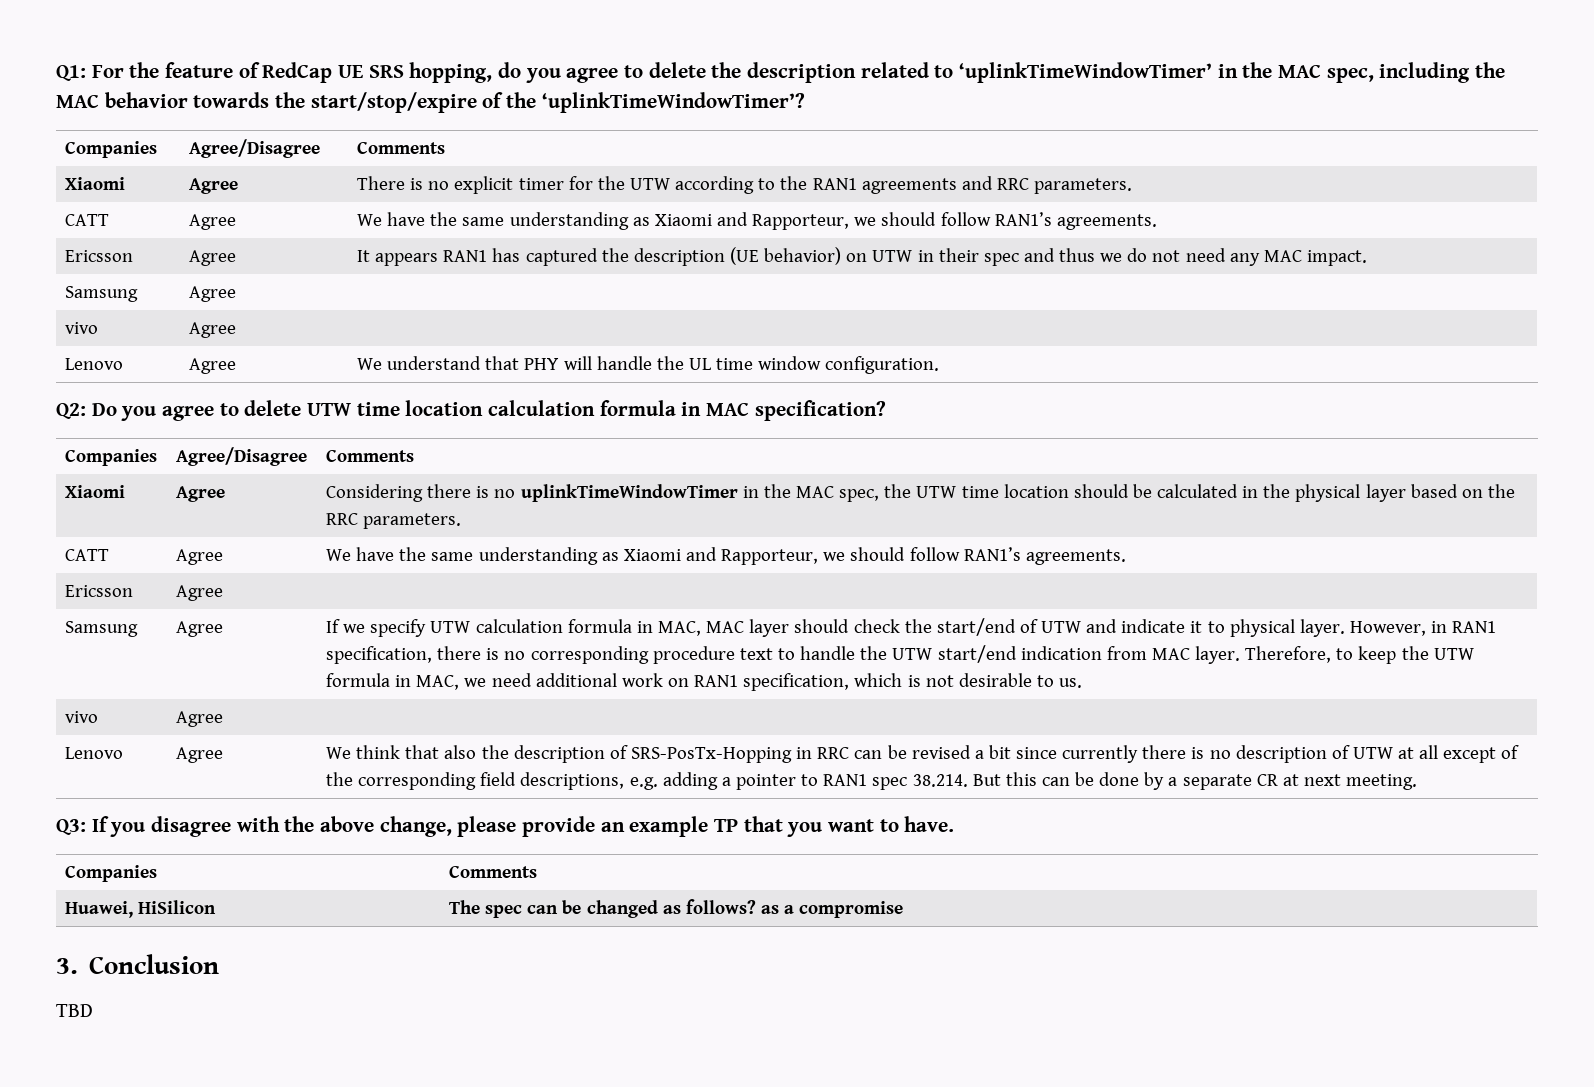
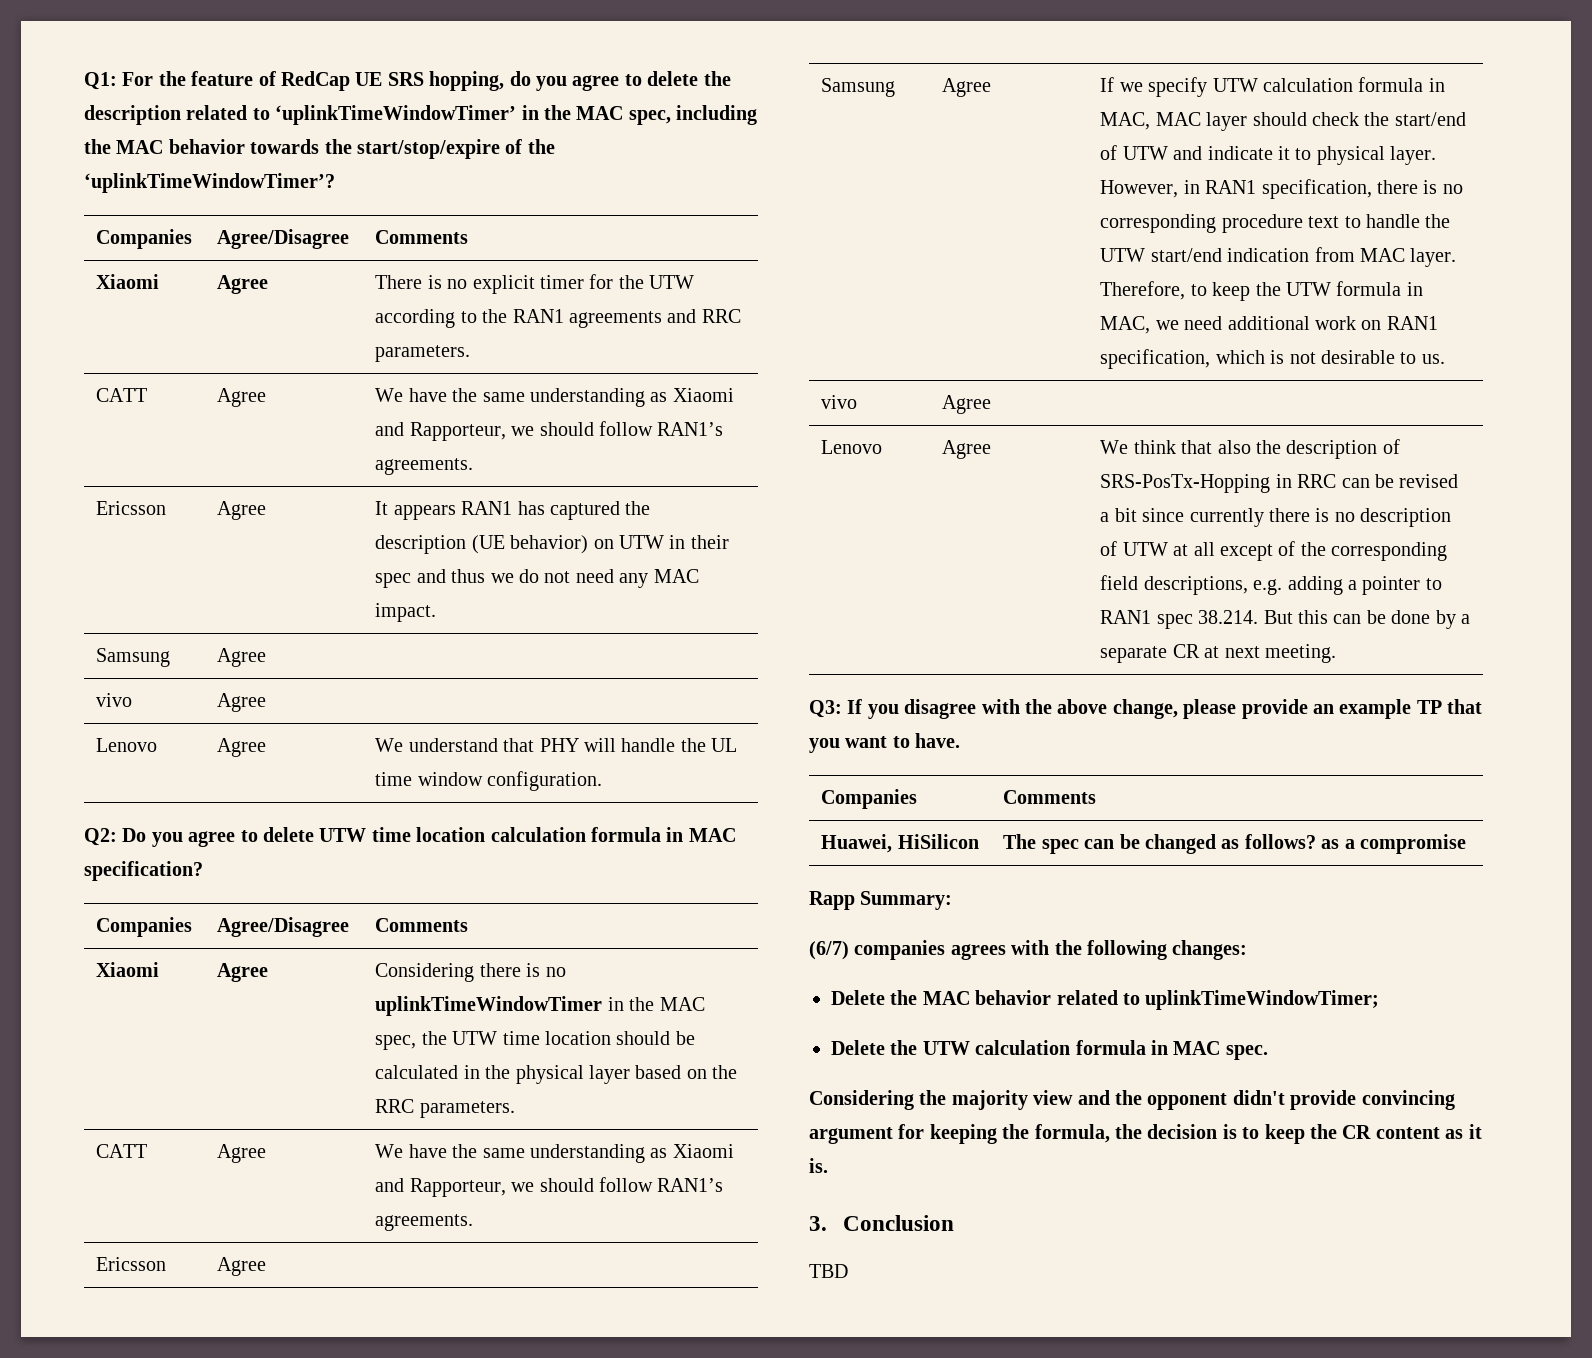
(904, 909) none -> [809,891,953,910] [809,940,1248,960] [831,990,1380,1010] [831,1040,1268,1060] [809,1090,1455,1110] [809,1124,1482,1144] [809,1158,828,1173] // Rapp Summary: // (6/7) companies agrees with the following changes: // Delete the MAC behavior related to uplinkTimeWindowTimer; // Delete the UTW calculation formula in MAC spec. // Considering the majority view and the opponent didn't provide convincing argument for keeping the formula, the decision is to keep the CR content as it is.

